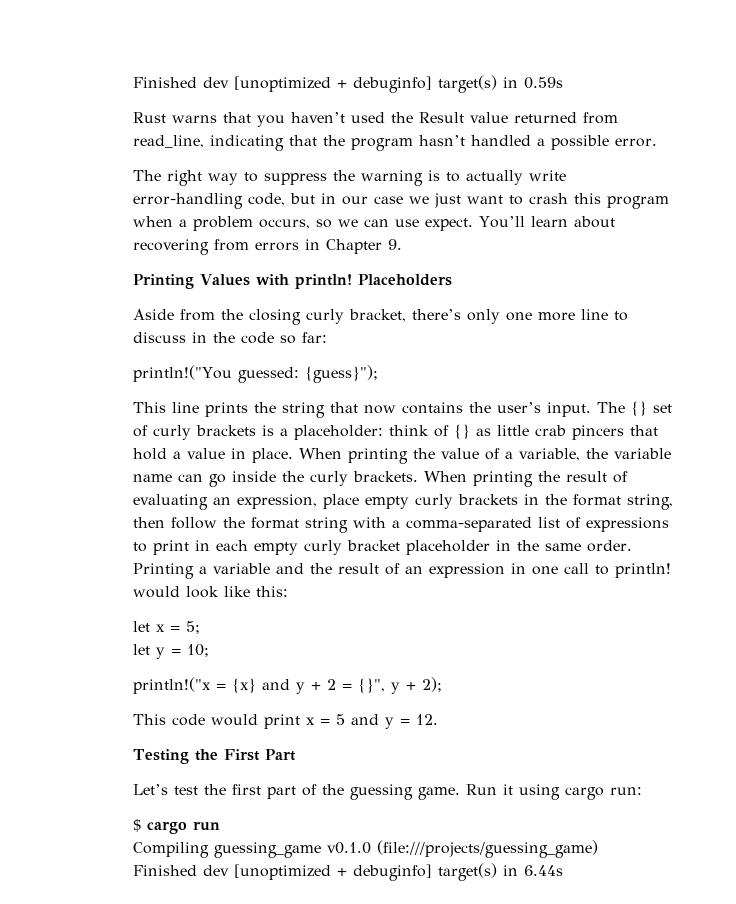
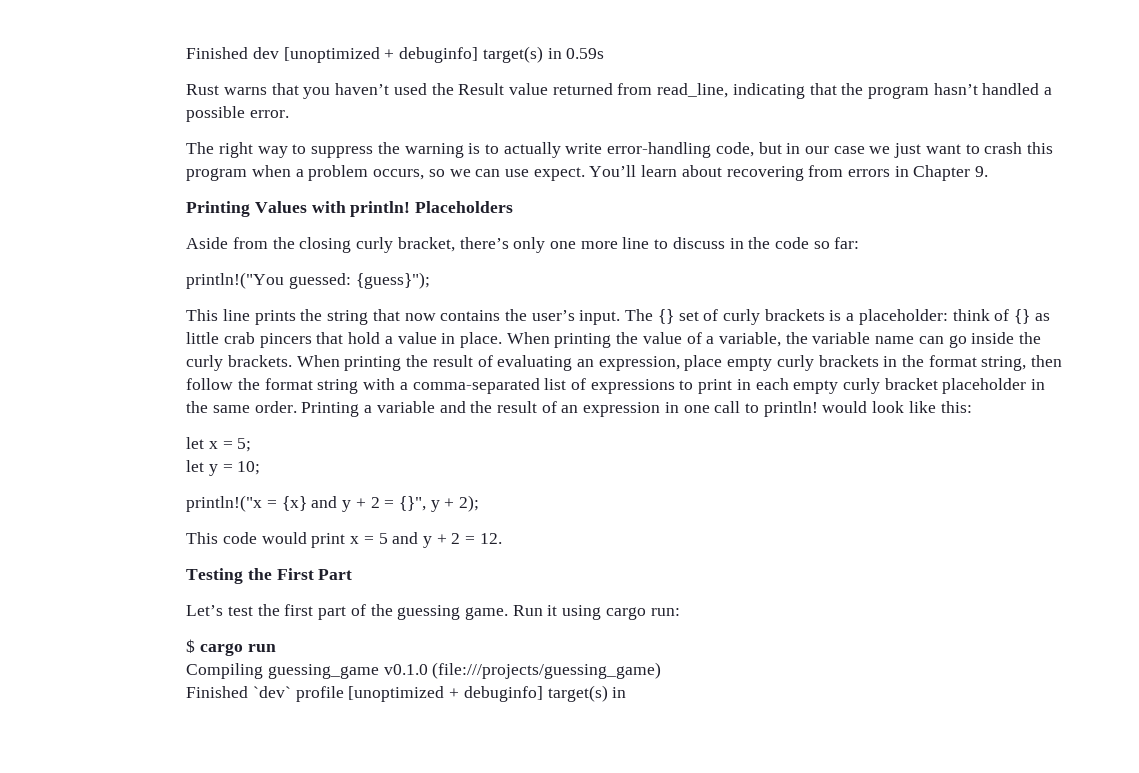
(395, 723) none -> [436,533,461,544] + 2
[203,863,564,881] dev [unoptimized + debuginfo] target(s) in 6.44s -> [252,685,627,702] `dev` profile [unoptimized + debuginfo] target(s) in

